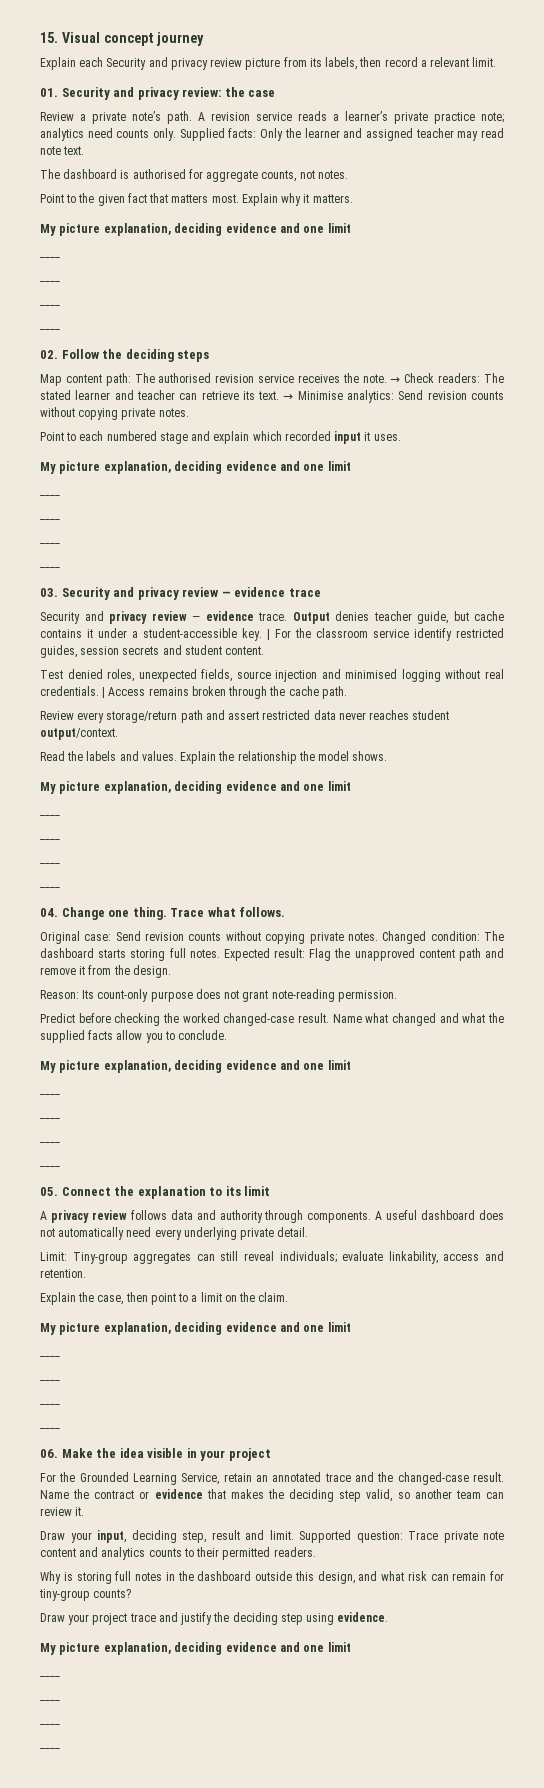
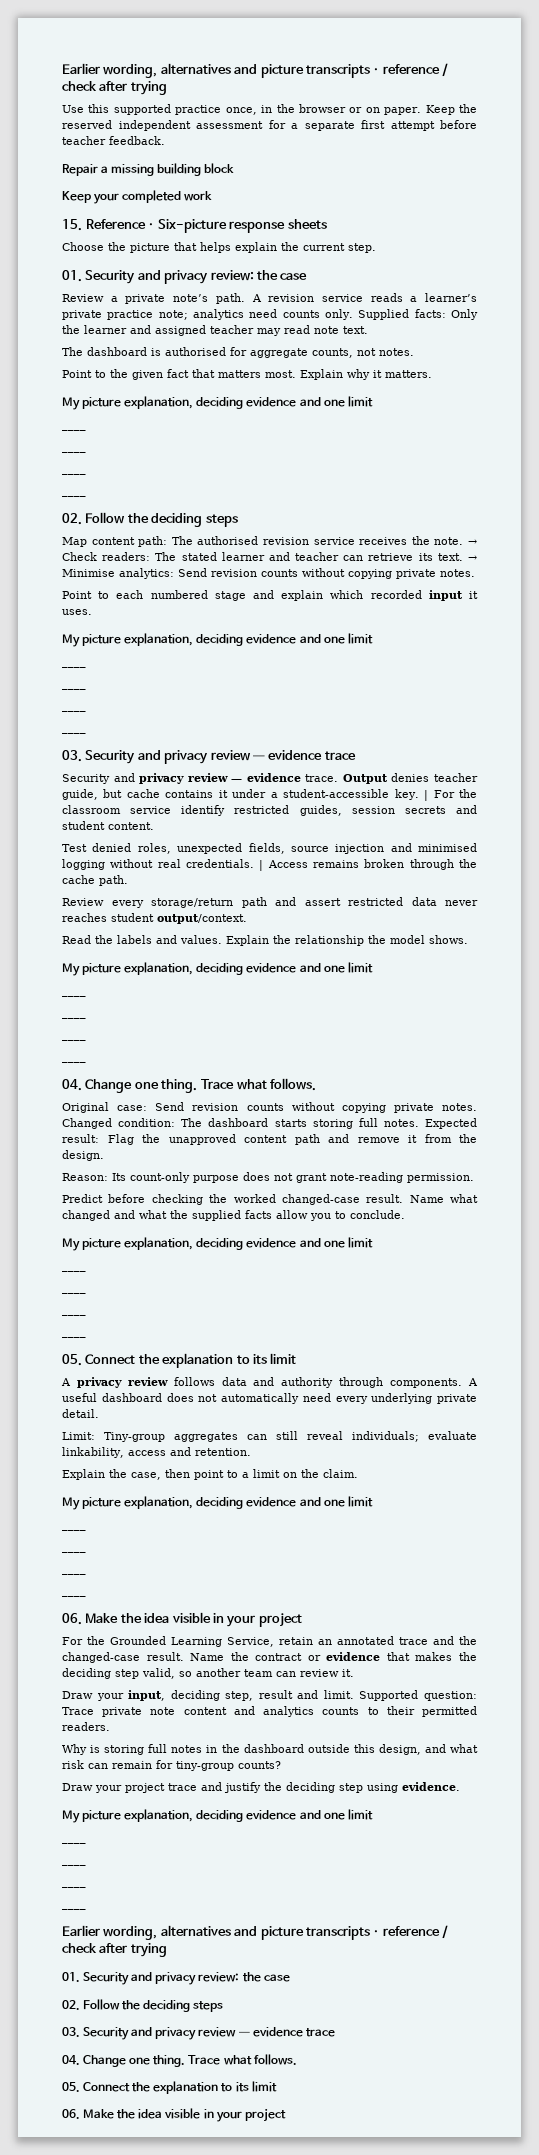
[40,32,205,46] [40,57,497,70] 15. Visual concept journey // Explain each Security and privacy review picture from its labels, then record a relevant limit. -> [62,63,448,78] [62,81,167,95] [62,104,477,115] [62,120,477,131] [62,136,165,145] [62,163,235,176] [62,190,213,204] [62,219,327,233] [62,242,376,253] Earlier wording, alternatives and picture transcripts · reference / check after trying // Use this supported practice once, in the browser or on paper. Keep the reserved independent assessment for a separate first attempt before teacher feedback. // Repair a missing building block // Keep your completed work // 15. Reference · Six-picture response sheets // Choose the picture that helps explain the current step.
(60, 1748) none -> [62,1925,448,1940] [62,1943,167,1957] [62,1972,290,1985] [62,1999,224,2012] [62,2027,335,2040] [62,2054,297,2067] [62,2081,277,2094] [62,2108,286,2122] // Earlier wording, alternatives and picture transcripts · reference / check after trying // 01. Security and privacy review: the case // 02. Follow the deciding steps // 03. Security and privacy review — evidence trace // 04. Change one thing. Trace what follows. // 05. Connect the explanation to its limit // 06. Make the idea visible in your project

